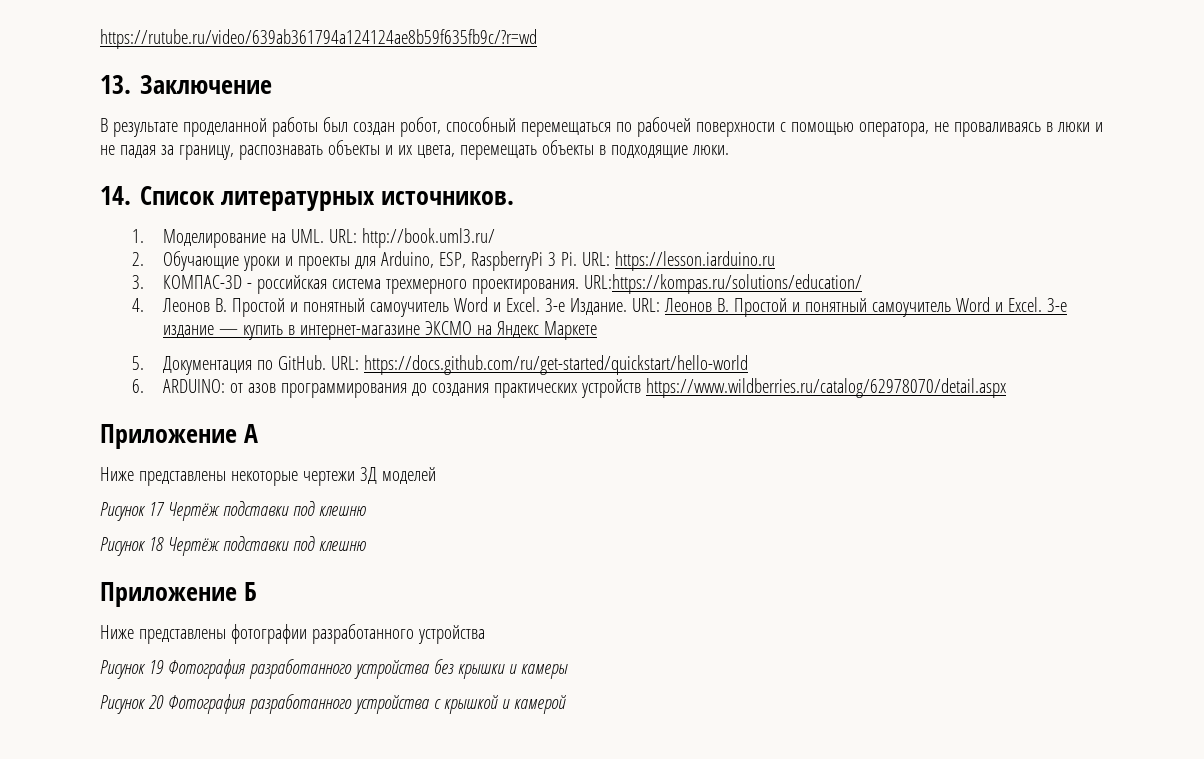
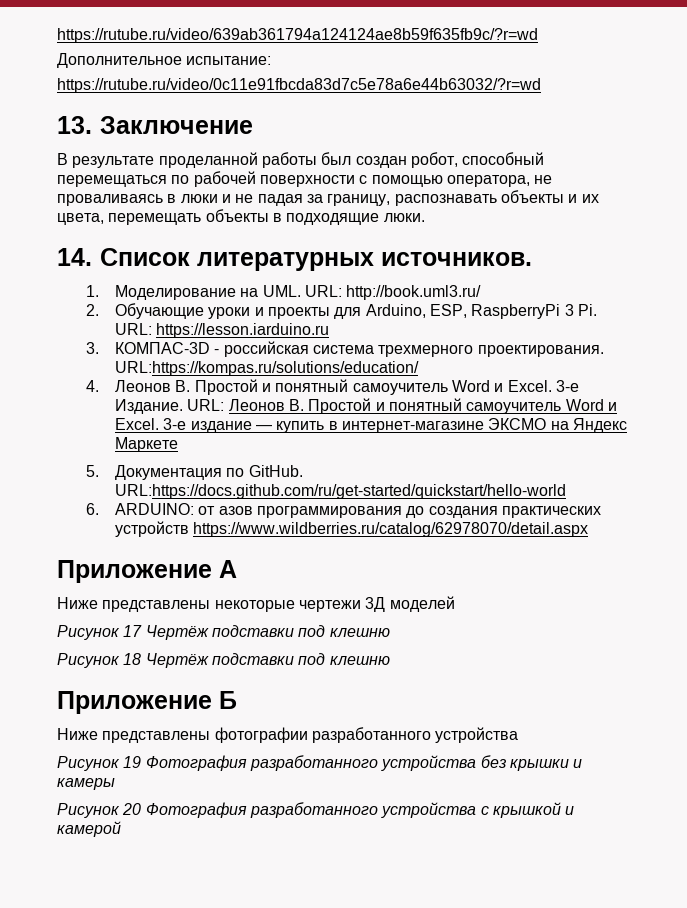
(537, 39) none -> [57,53,272,68] [57,78,541,93] // Дополнительное испытание: // https://rutube.ru/video/0c11e91fbcda83d7c5e78a6e44b63032/?r=wd
[331,355,749,375] URL: https://docs.github.com/ru/get-started/quickstart/hello-world -> [115,484,567,499] URL:https://docs.github.com/ru/get-started/quickstart/hello-world

